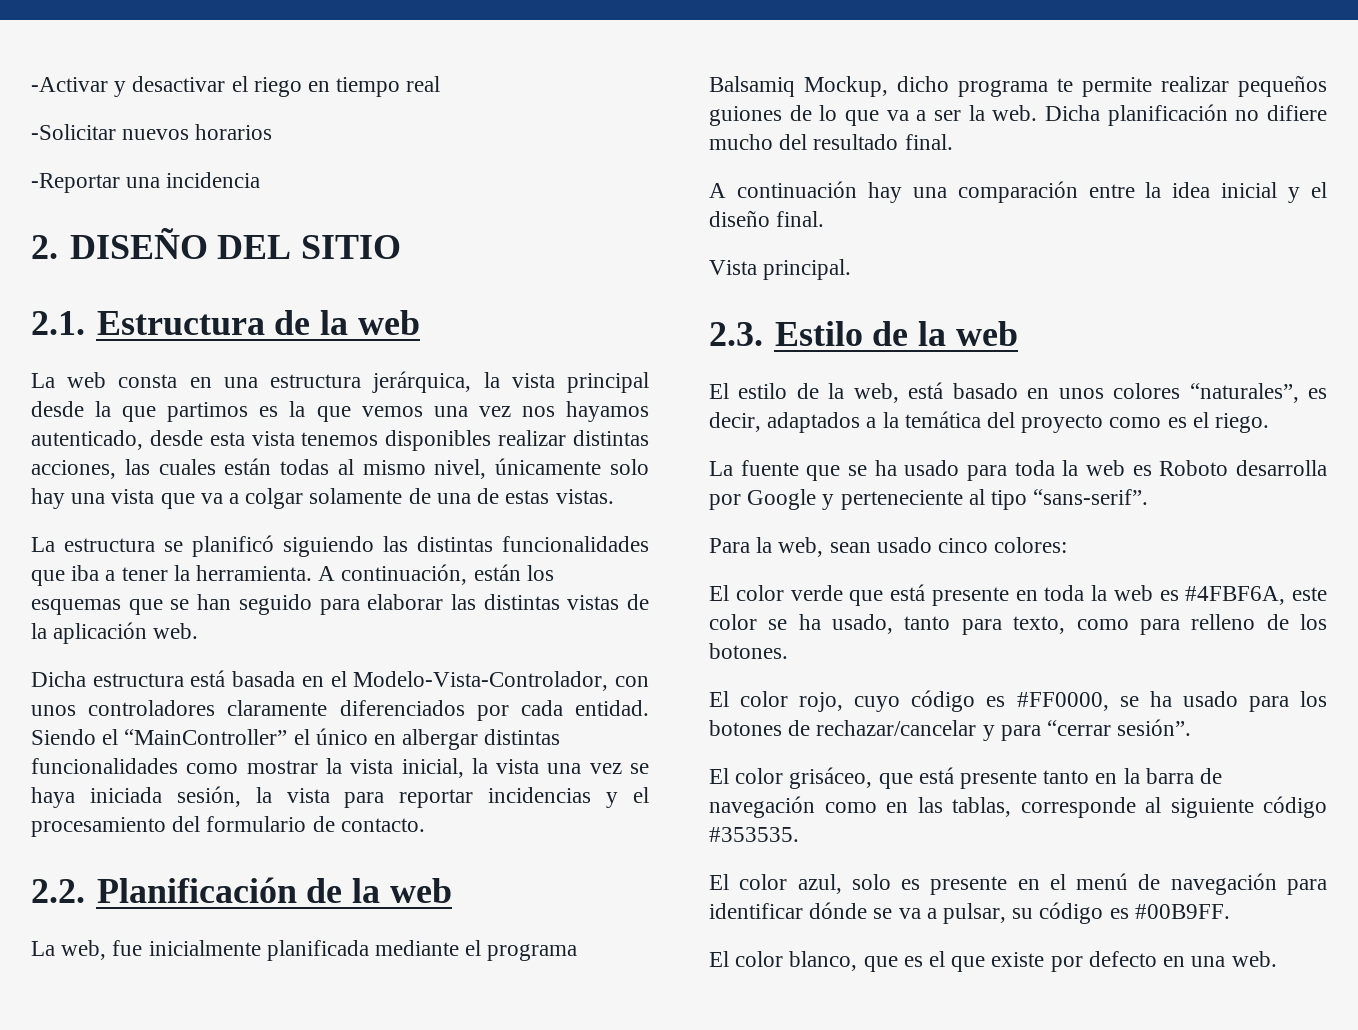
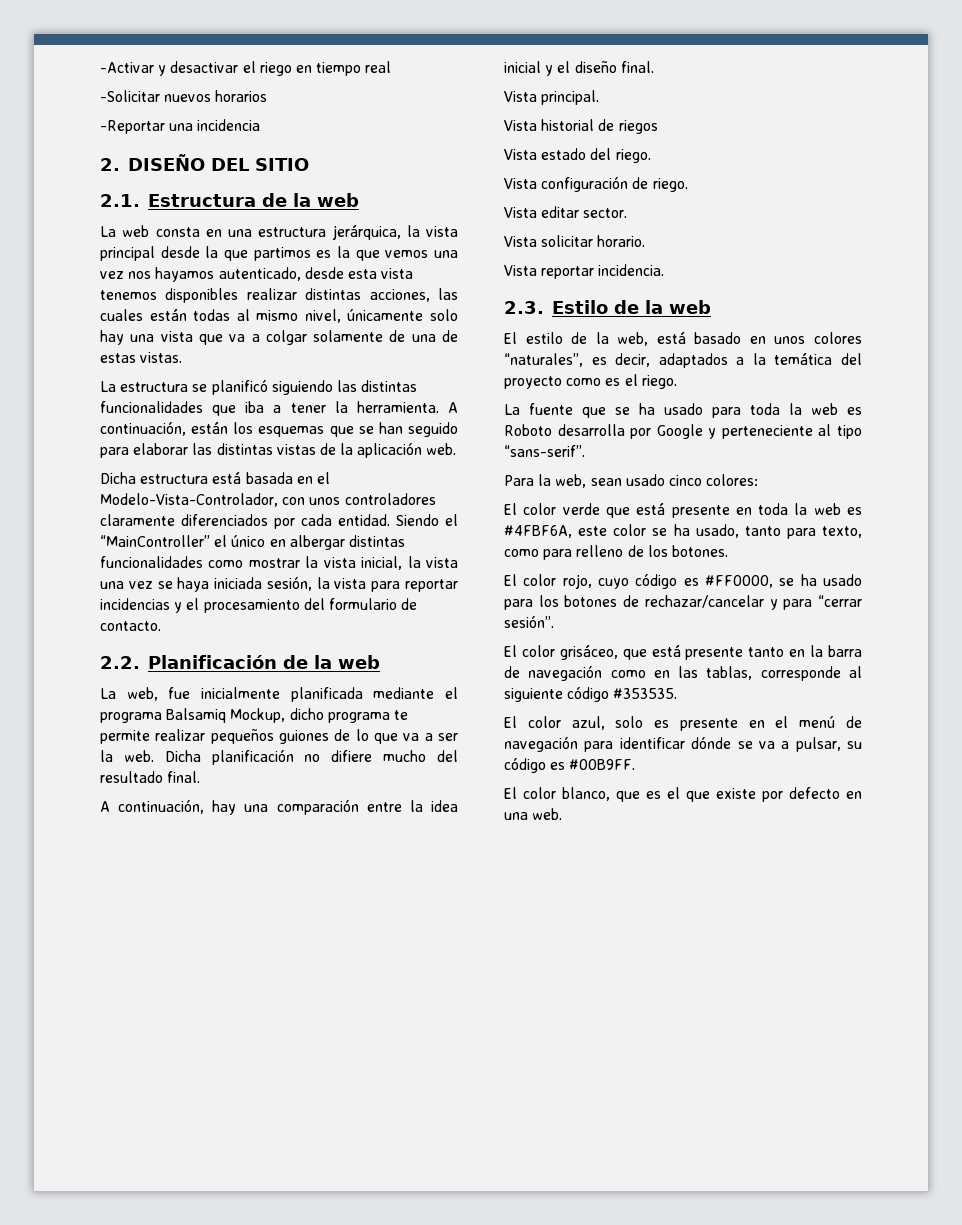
[736,181,857,198] continuación -> [118,799,205,814] continuación,
(852, 269) none -> [504,119,658,134] [504,148,651,163] [504,176,688,192] [504,206,628,218] [504,235,646,247] [504,264,665,279] // Vista historial de riegos // Vista estado del riego. // Vista configuración de riego. // Vista editar sector. // Vista solicitar horario. // Vista reportar incidencia.

